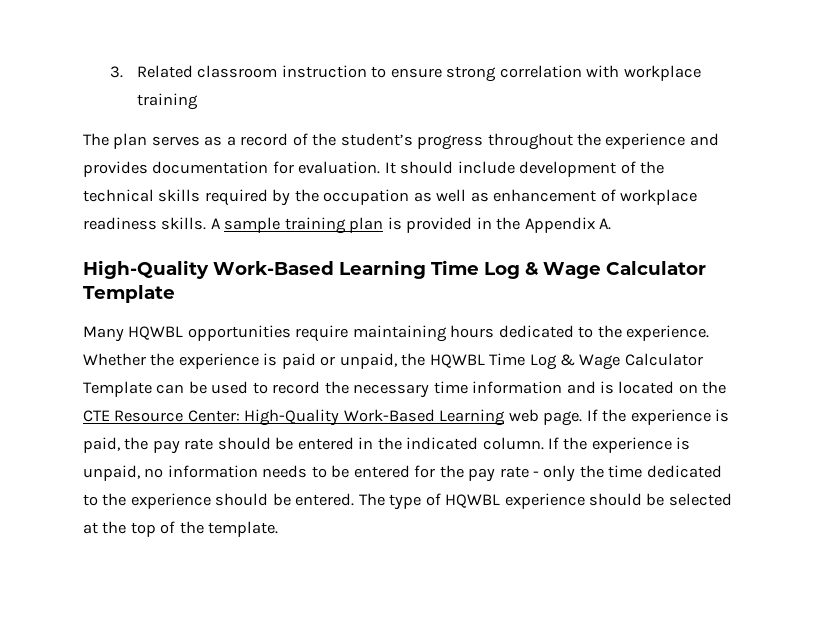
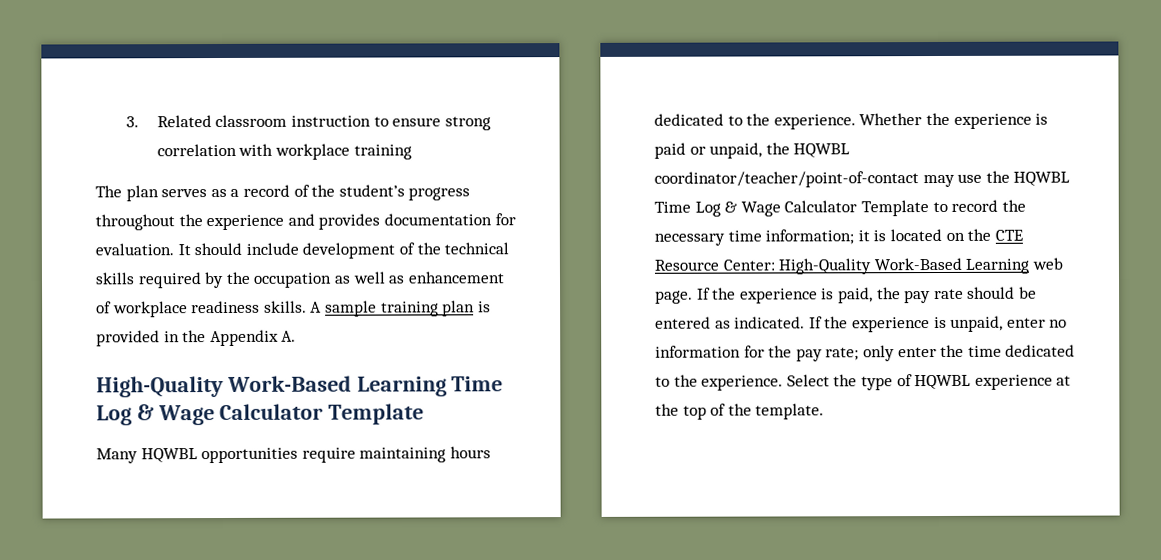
[489,353,703,370] [83,381,249,397] Time Log & Wage Calculator Template can be used -> [654,170,1071,188] [654,200,929,217] coordinator/teacher/point-of-contact may use the HQWBL Time Log & Wage Calculator Template
[472,381,596,394] information and -> [765,229,870,245] information; it
[358,437,544,450] in the indicated column. -> [714,316,806,329] as indicated.
(140, 473) none -> [1006,317,1046,328] enter
[262,465,576,482] needs to be entered for the pay rate - only -> [743,345,937,362] for the pay rate; only enter
[130,493,385,509] experience should be entered. The -> [701,374,858,391] experience. Select the
[589,493,732,506] should be selected -> (1053, 382) none

